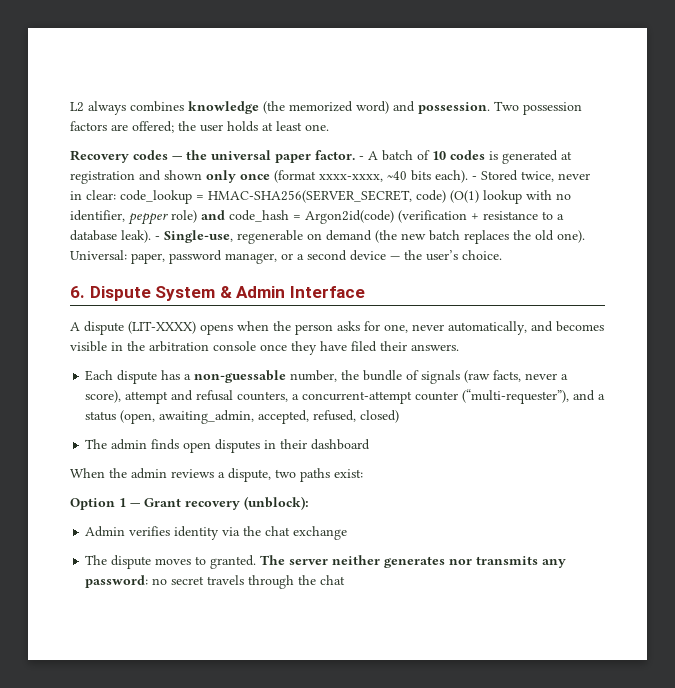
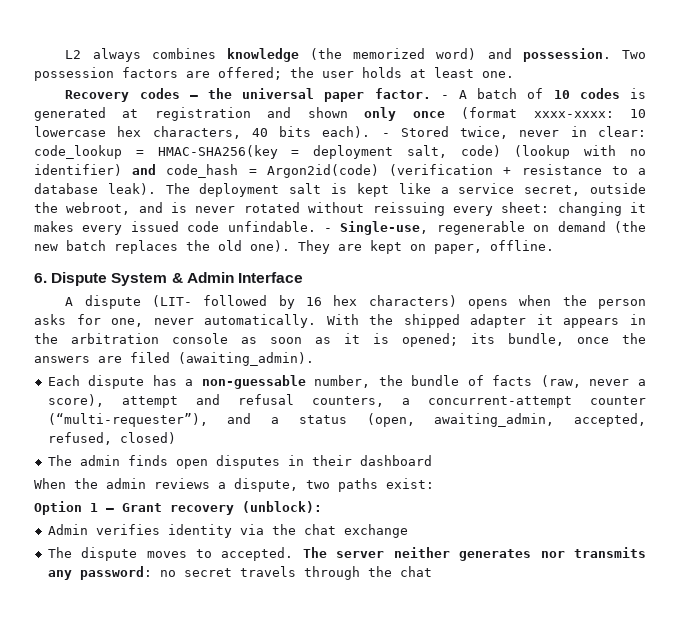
[319,171,407,182] xxxx-xxxx, ~40 -> [533,109,647,118] [34,126,268,139] xxxx-xxxx: 10 lowercase hex characters, 40
[208,190,571,204] [70,210,197,225] HMAC-SHA256(SERVER_SECRET, code) (O(1) lookup with no identifier, pepper role) -> [157,145,646,159] [34,164,122,176] HMAC-SHA256(key = deployment salt, code) (lookup with no identifier)
(151, 236) none -> [165,183,646,197] [34,202,647,216] [34,221,316,235] The deployment salt is kept like a service secret, outside the webroot, and is never rotated without reissuing every sheet: changing it makes every issued code unfindable.
[70,250,502,264] Universal: paper, password manager, or a second device — the user’s choice. -> [298,240,554,254] They are kept on paper, offline.
[128,321,196,334] (LIT-XXXX) -> [152,295,457,309] (LIT- followed by 16 hex characters)
[448,321,604,335] [70,341,459,355] automatically, and becomes visible in the arbitration console once they have filed their answers. -> [204,314,646,328] [34,333,646,347] [34,352,314,366] automatically. With the shipped adapter it appears in the arbitration console as soon as it is opened; its bundle, once the answers are filed (awaiting_admin).
[421,370,522,384] signals (raw facts, -> [492,375,581,388] facts (raw,
[210,555,257,569] granted. -> [221,547,294,561] accepted.

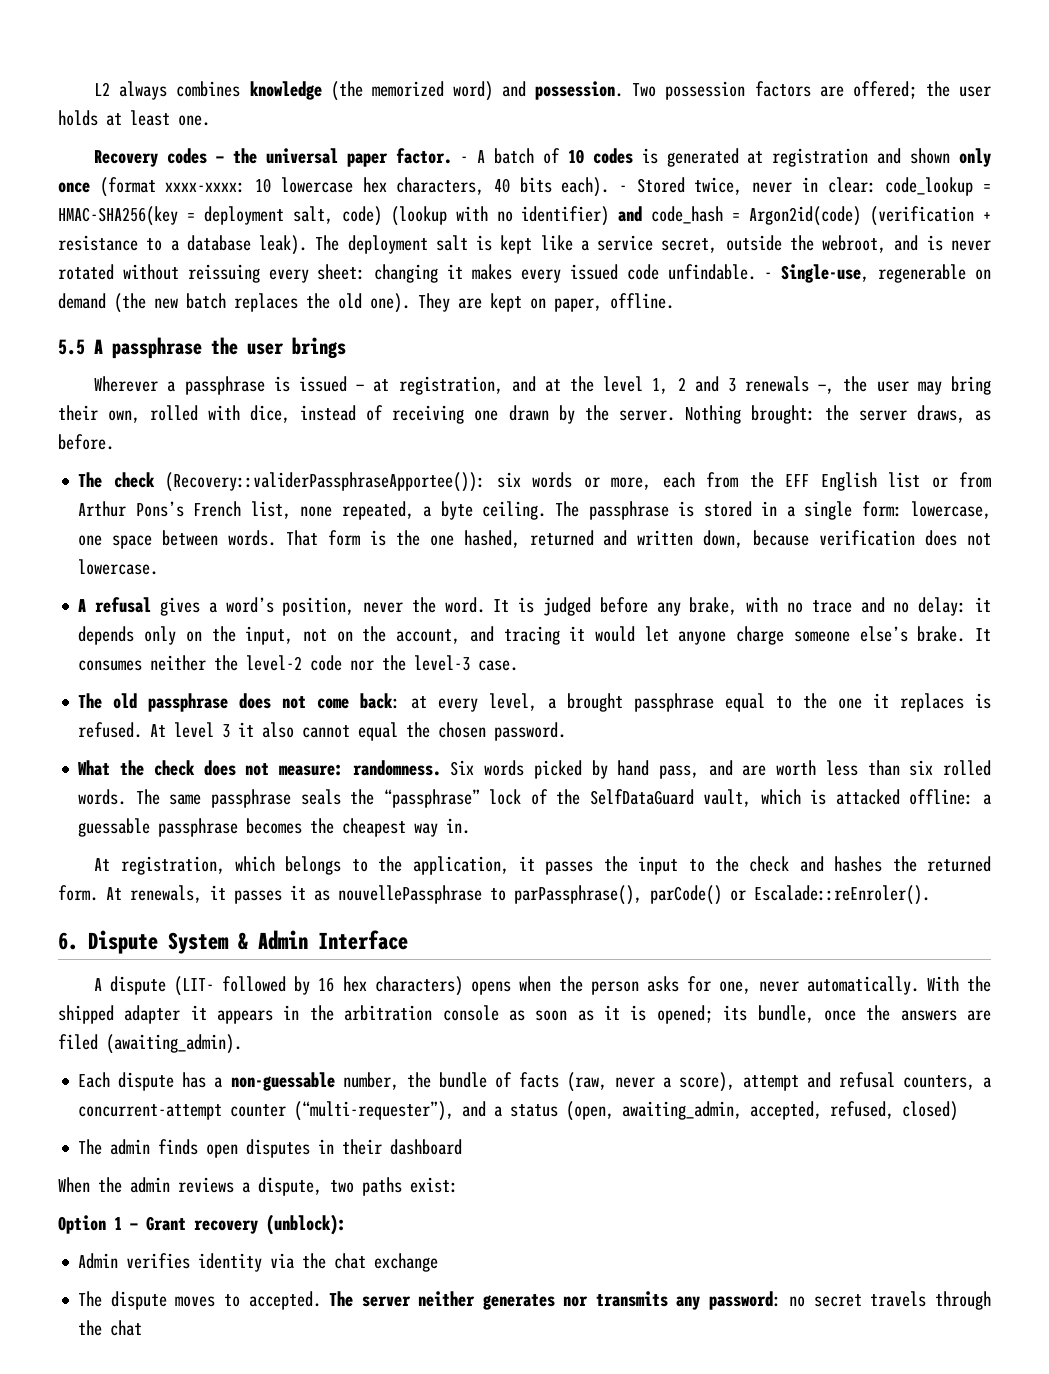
(554, 245) none -> [58,337,346,359] [94,376,991,395] [58,405,991,424] [58,434,114,450] [78,472,992,492] [78,501,992,520] [78,530,991,549] [78,559,159,575] [78,597,991,616] [78,626,992,645] [78,655,519,671] [78,693,992,712] [78,722,567,741] [78,760,992,779] [78,789,991,808] [78,818,471,837] [94,856,992,875] [58,885,930,905] // 5.5 A passphrase the user brings // Wherever a passphrase is issued — at registration, and at the level 1, 2 and 3 renewals —, the user may bring their own, rolled with dice, instead of receiving one drawn by the server. Nothing brought: the server draws, as before. // The check (Recovery::validerPassphraseApportee()): six words or more, each from the EFF English list or from Arthur Pons’s French list, none repeated, a byte ceiling. The passphrase is stored in a single form: lowercase, one space between words. That form is the one hashed, returned and written down, because verification does not lowercase. // A refusal gives a word’s position, never the word. It is judged before any brake, with no trace and no delay: it depends only on the input, not on the account, and tracing it would let anyone charge someone else’s brake. It consumes neither the level-2 code nor the level-3 case. // The old passphrase does not come back: at every level, a brought passphrase equal to the one it replaces is refused. At level 3 it also cannot equal the chosen password. // What the check does not measure: randomness. Six words picked by hand pass, and are worth less than six rolled words. The same passphrase seals the “passphrase” lock of the SelfDataGuard vault, which is attacked offline: a guessable passphrase becomes the cheapest way in. // At registration, which belongs to the application, it passes the input to the check and hashes the returned form. At renewals, it passes it as nouvellePassphrase to parPassphrase(), parCode() or Escalade::reEnroler().

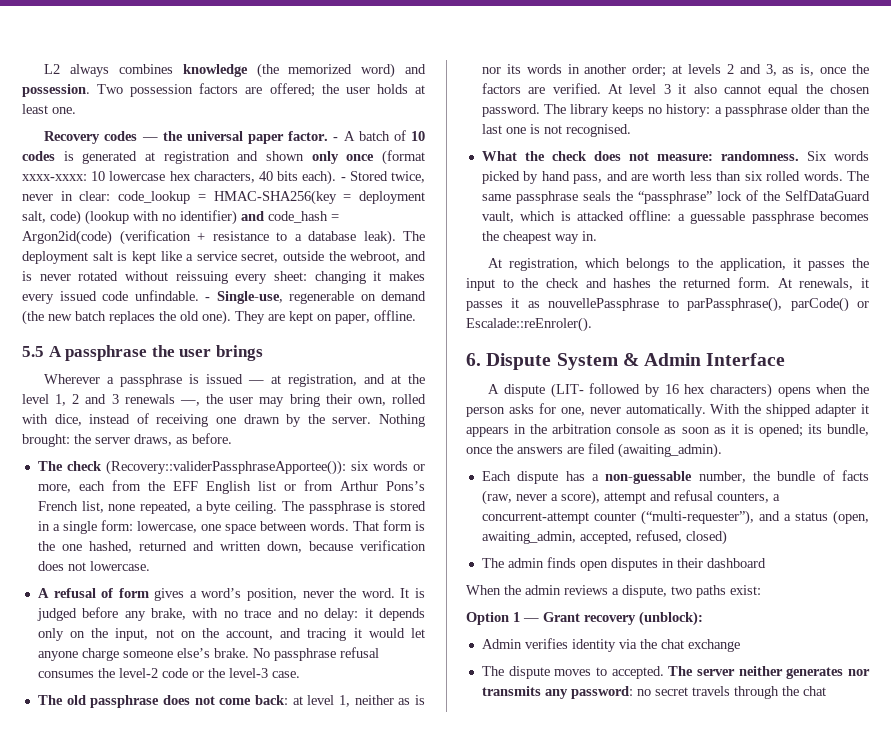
(152, 605) none -> [101,588,149,598] of form
[975,628,992,641] [78,655,207,671] It consumes neither -> [252,647,379,661] [37,671,94,678] No passphrase refusal consumes
[350,660,375,671] nor -> [191,671,204,678] or
[438,693,992,712] [78,722,143,738] every level, a brought passphrase equal to the one it replaces is refused. -> [307,695,426,707] [481,64,869,77] [481,83,601,94] level 1, neither as is nor its words in another order; at levels 2 and 3, as is, once the factors are verified.
(567, 731) none -> [544,104,869,117] [481,124,631,137] The library keeps no history: a passphrase older than the last one is not recognised.

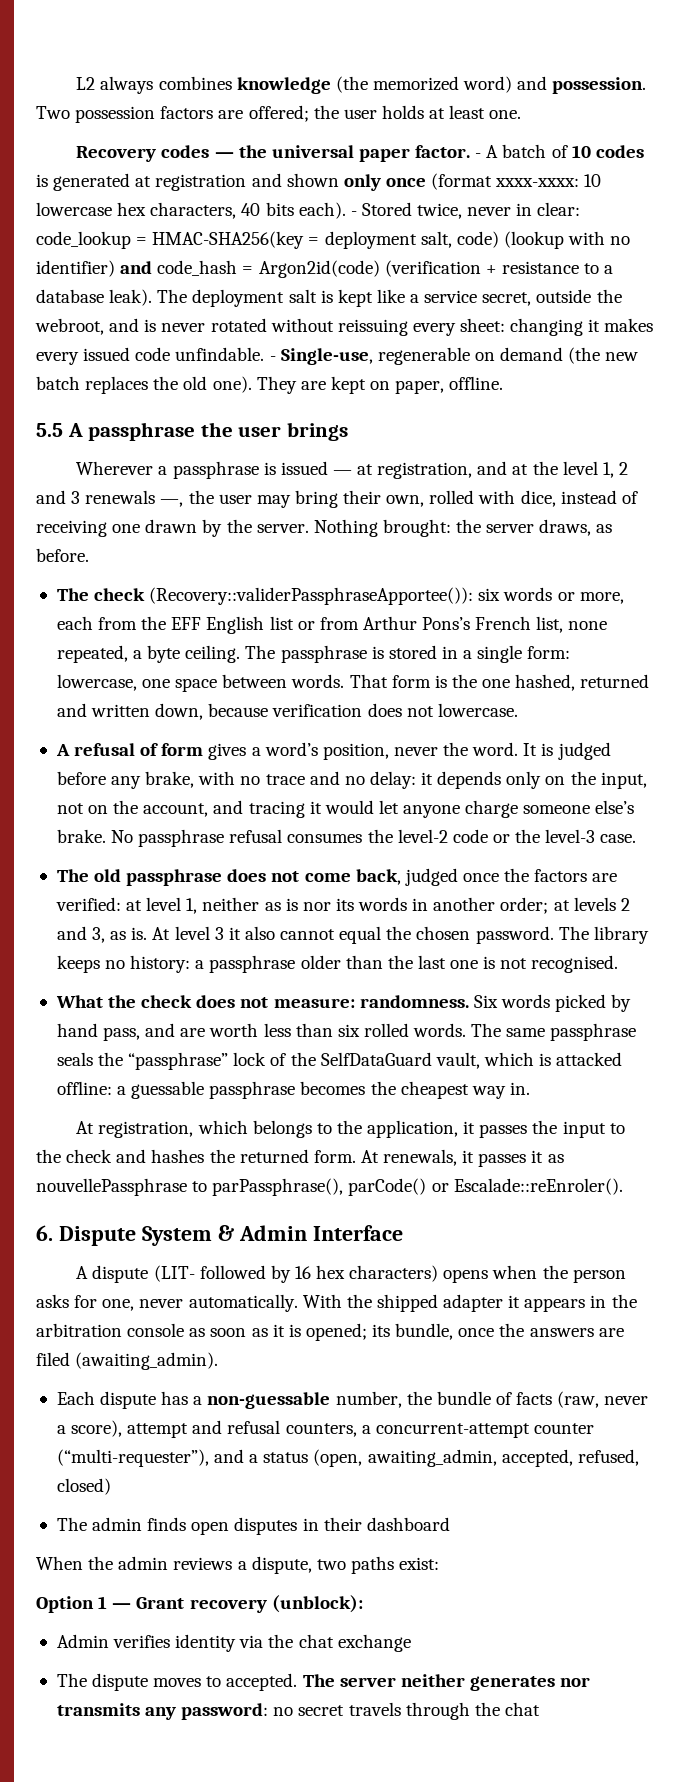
[254,695,288,705] back: -> [355,868,618,886] [55,897,121,911] back, judged once the factors are verified:
[800,64,869,76] [481,83,601,94] is, once the factors are verified. -> [131,927,148,940] is.

